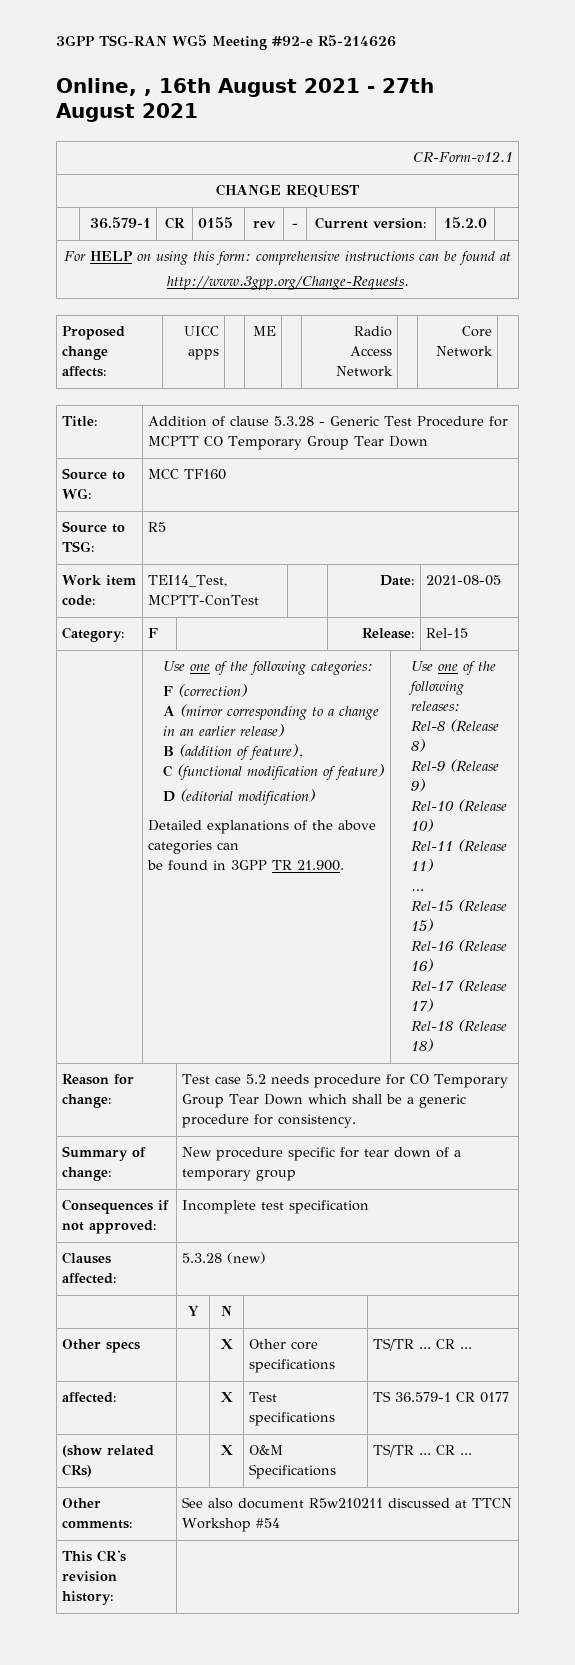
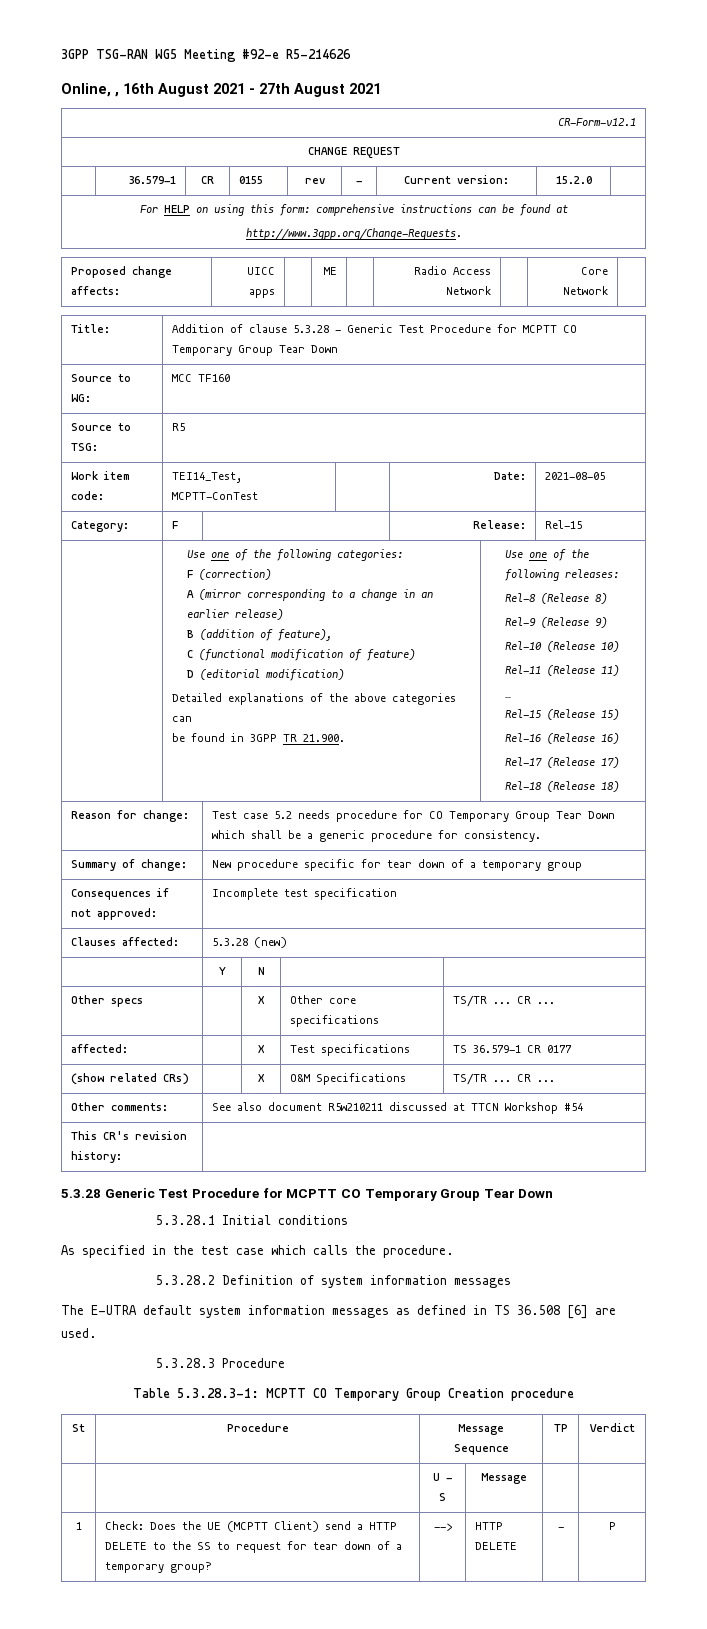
(115, 1598) none -> [61,1188,554,1201] [156,1215,349,1225] [61,1245,454,1258] [156,1275,512,1288] [61,1305,616,1319] [61,1328,97,1338] [156,1358,286,1368] [133,1388,574,1401] [72,1424,85,1432] [226,1423,289,1432] [458,1424,504,1435] [453,1444,509,1455] [553,1424,568,1432] [589,1423,635,1432] [433,1473,453,1481] [439,1493,446,1501] [481,1473,527,1484] [75,1522,82,1530] [105,1521,398,1532] [105,1541,403,1553] [105,1562,213,1573] [433,1523,452,1531] [475,1522,504,1530] [475,1542,518,1550] [557,1527,564,1530] [608,1522,616,1530] // 5.3.28 Generic Test Procedure for MCPTT CO Temporary Group Tear Down // 5.3.28.1 Initial conditions // As specified in the test case which calls the procedure. // 5.3.28.2 Definition of system information messages // The E-UTRA default system information messages as defined in TS 36.508 [6] are used. // 5.3.28.3 Procedure // Table 5.3.28.3-1: MCPTT CO Temporary Group Creation procedure // St | Procedure | Message Sequence | TP | Verdict // | | U - S | Message | | // 1 | Check: Does the UE (MCPTT Client) send a HTTP DELETE to the SS to request for tear down of a temporary group? | --> | HTTP DELETE | - | P

